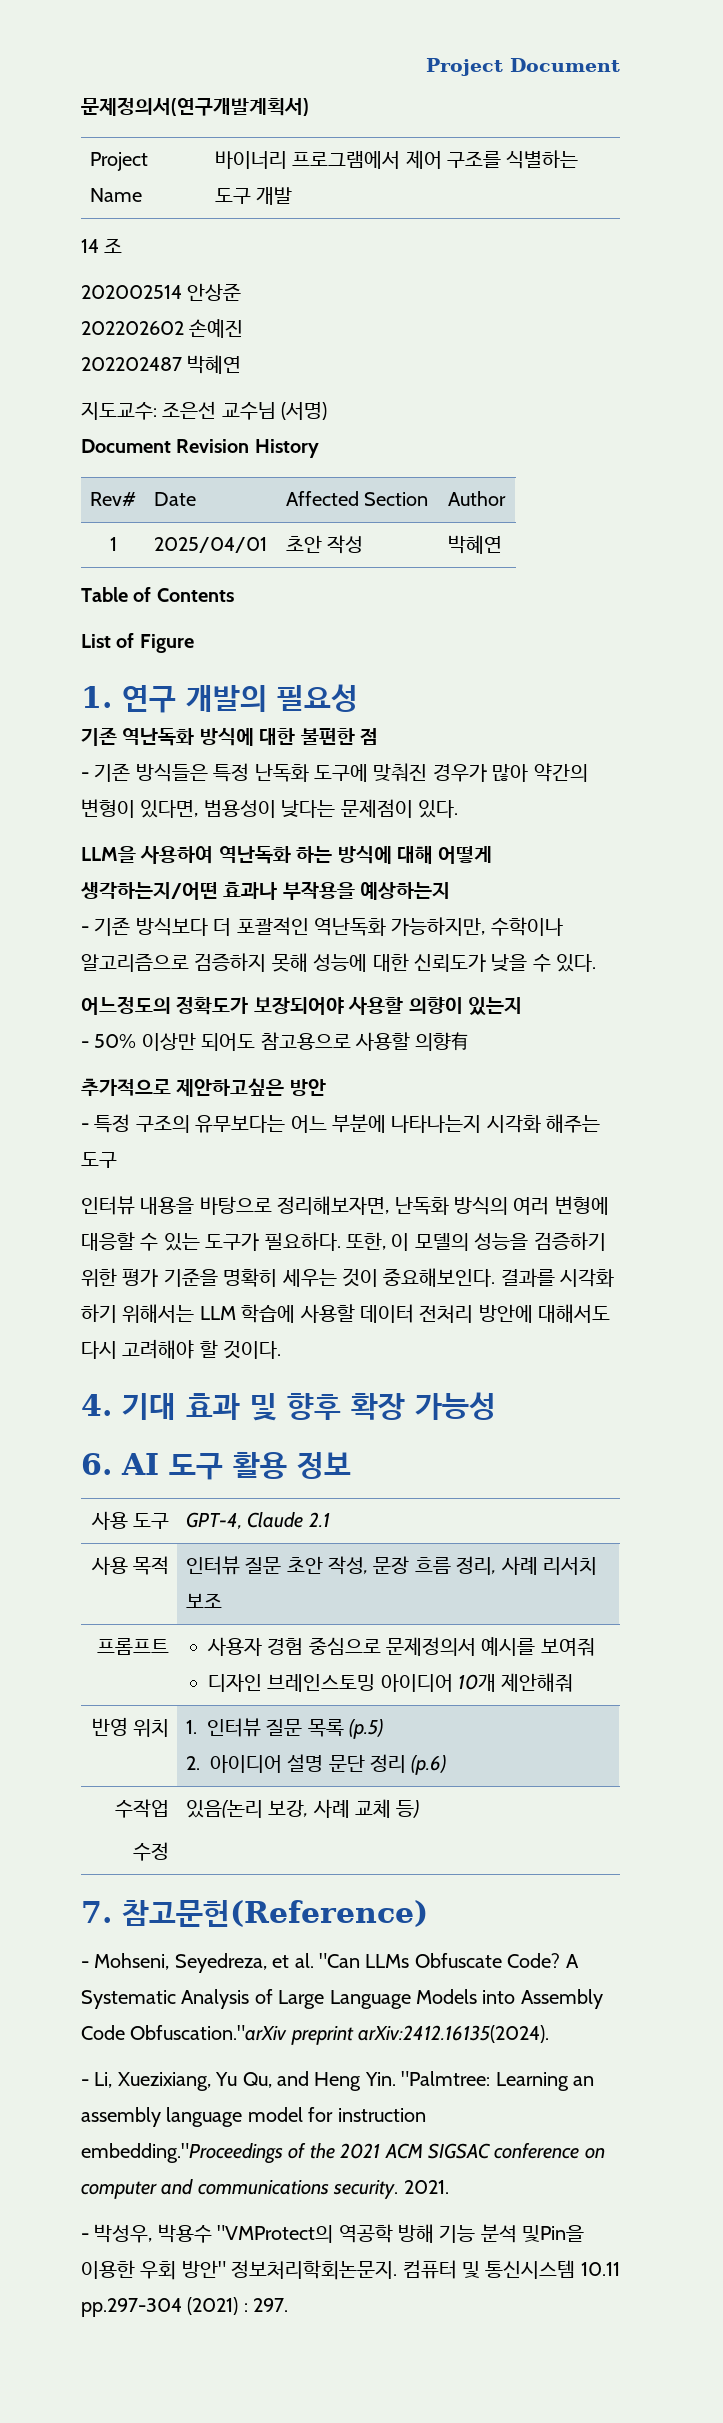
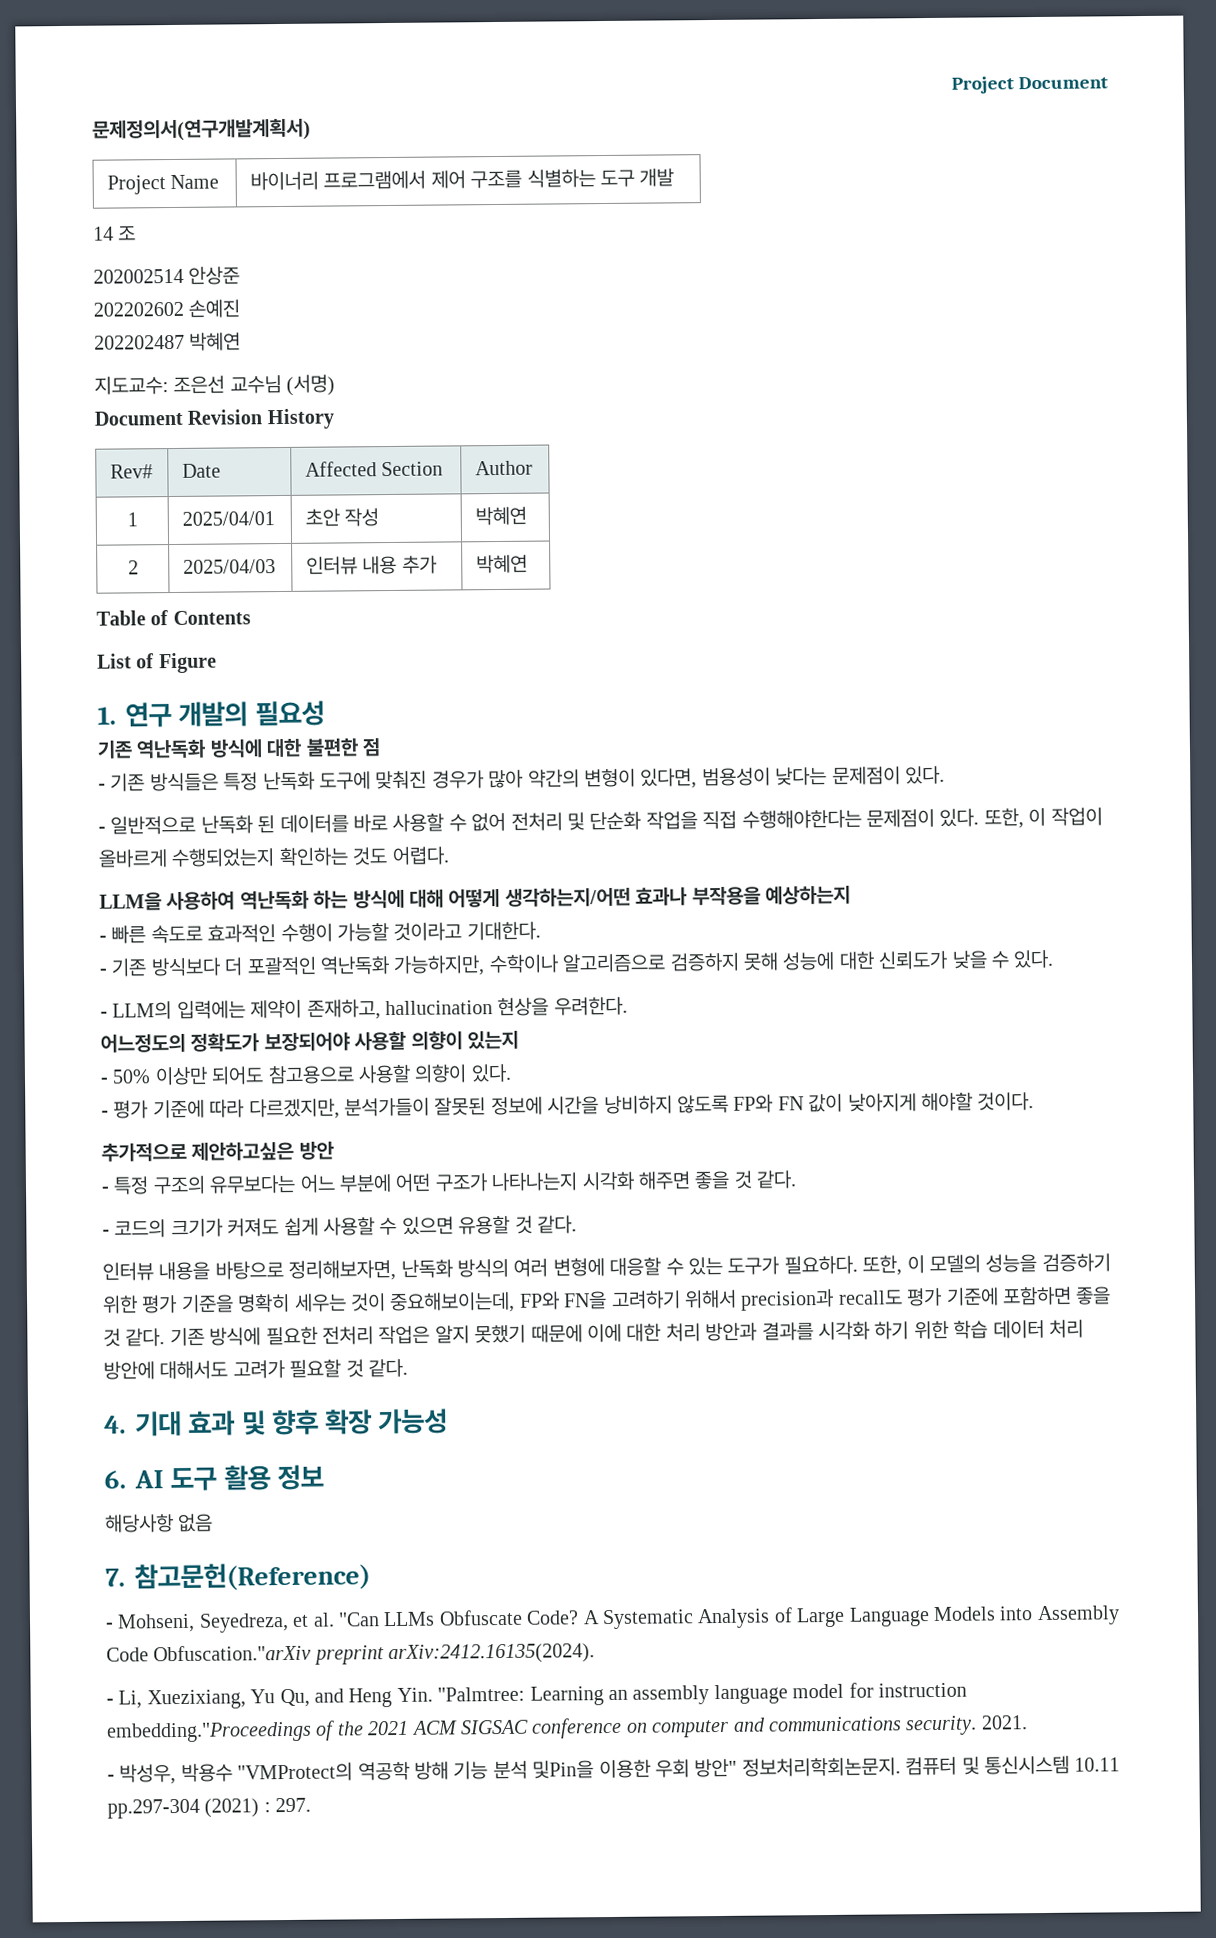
(502, 544) none -> [127,560,139,575] [182,559,276,574] [305,555,437,575] [475,554,528,574] // 2 | 2025/04/03 | 인터뷰 내용 추가 | 박혜연
(458, 809) none -> [98,807,1103,835] [98,846,450,868] // - 일반적으로 난독화 된 데이터를 바로 사용할 수 없어 전처리 및 단순화 작업을 직접 수행해야한다는 문제점이 있다. 또한, 이 작업이 올바르게 수행되었는지 확인하는 것도 어렵다.
(451, 891) none -> [99,921,541,944] // - 빠른 속도로 효과적인 수행이 가능할 것이라고 기대한다.
(597, 963) none -> [100,996,628,1020] // - LLM의 입력에는 제약이 존재하고, hallucination 현상을 우려한다.
[415,1032,470,1051] 의향有 -> [414,1063,512,1083] [101,1092,1035,1120] 의향이 있다. // - 평가 기준에 따라 다르겠지만, 분석가들이 잘못된 정보에 시간을 낭비하지 않도록 FP와 FN 값이 낮아지게 해야할 것이다.
[391,1114,601,1133] [81,1152,117,1168] 나타나는지 시각화 해주는 도구 -> [395,1170,798,1192] [102,1215,577,1238] 어떤 구조가 나타나는지 시각화 해주면 좋을 것 같다. // - 코드의 크기가 커져도 쉽게 사용할 수 있으면 유용할 것 같다.
[383,1268,615,1287] [81,1304,611,1323] [81,1339,282,1359] 중요해보인다. 결과를 시각화 하기 위해서는 LLM 학습에 사용할 데이터 전처리 방안에 대해서도 다시 고려해야 할 것이다. -> [389,1286,1112,1314] [103,1319,1084,1347] [103,1358,408,1380] 중요해보이는데, FP와 FN을 고려하기 위해서 precision과 recall도 평가 기준에 포함하면 좋을 것 같다. 기존 방식에 필요한 전처리 작업은 알지 못했기 때문에 이에 대한 처리 방안과 결과를 시각화 하기 위한 학습 데이터 처리 방안에 대해서도 고려가 필요할 것 같다.
[90,1511,170,1530] [185,1512,330,1530] [90,1556,170,1575] [185,1556,598,1575] [185,1593,222,1608] [97,1638,170,1655] [206,1637,595,1656] [207,1673,574,1692] [91,1717,170,1737] [185,1718,384,1739] [185,1754,447,1775] [115,1799,170,1818] [133,1842,170,1861] [185,1799,420,1818] // 사용 도구 | GPT-4, Claude 2.1 // 사용 목적 | 인터뷰 질문 초안 작성, 문장 흐름 정리, 사례 리서치 보조 // 프롬프트 | 사용자 경험 중심으로 문제정의서 예시를 보여줘 // 디자인 브레인스토밍 아이디어 10개 제안해줘 // 반영 위치 | 1. 인터뷰 질문 목록 (p.5) // 2. 아이디어 설명 문단 정리 (p.6) // 수작업 // 수정 | 있음(논리 보강, 사례 교체 등) -> [105,1513,214,1533] // 해당사항 없음

